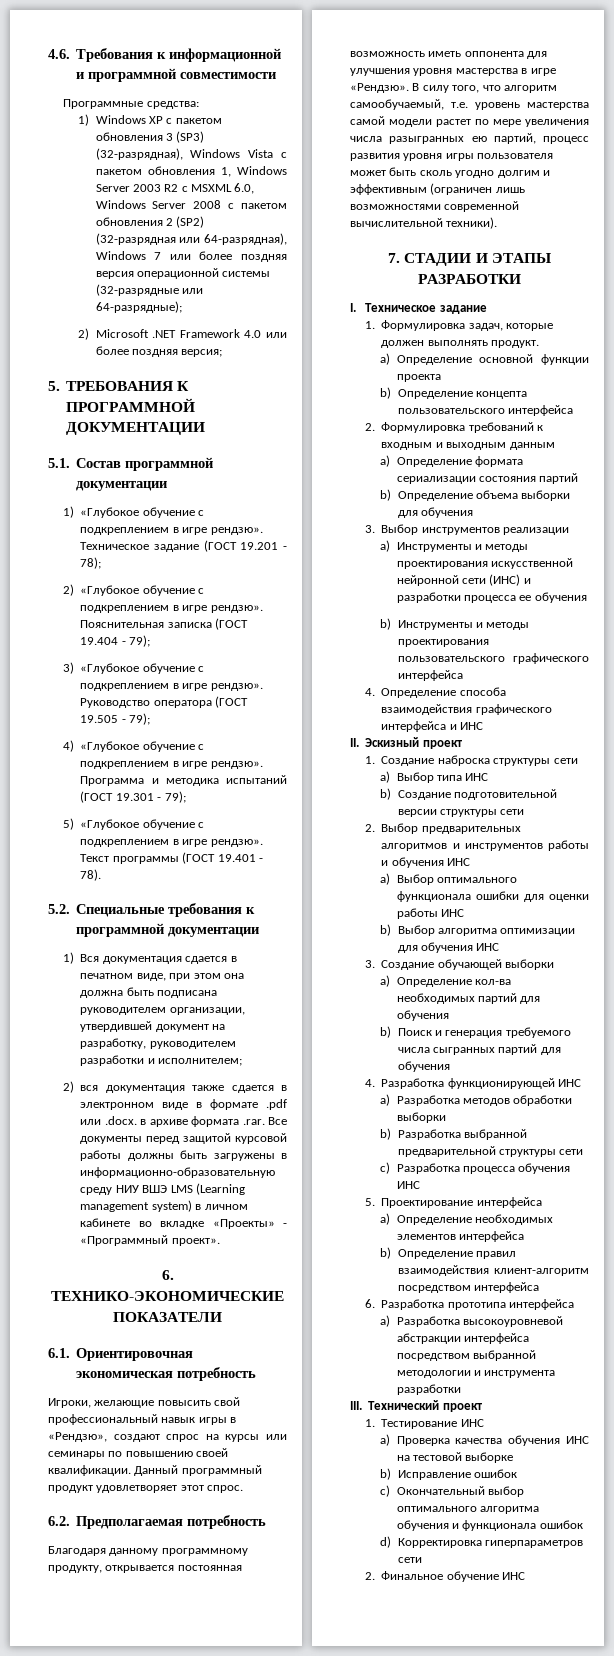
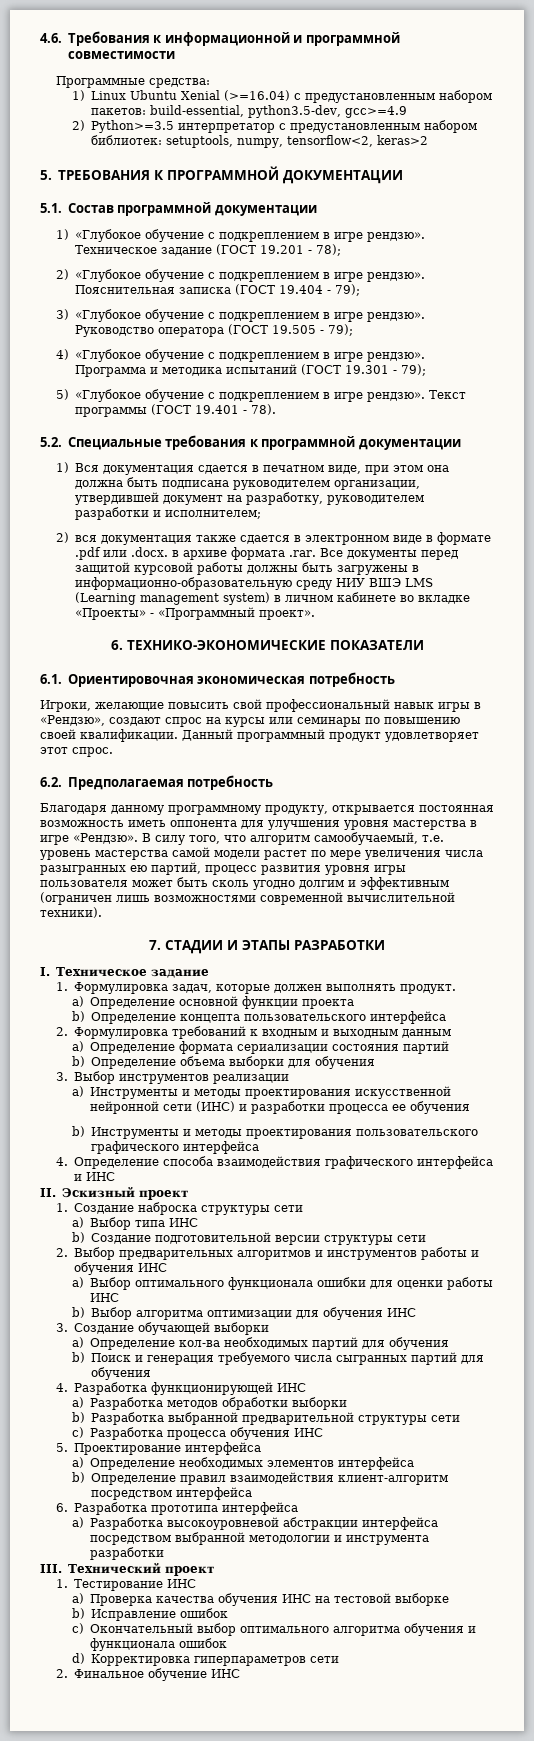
[95,115,222,124] [95,131,205,143] [95,148,287,160] [95,166,287,177] [95,183,255,194] [95,200,287,209] [95,216,205,228] [95,233,287,245] [95,251,287,262] [95,268,271,279] [95,284,203,296] [95,301,182,313] [78,328,287,340] [95,346,223,357] Windows XP с пакетом обновления 3 (SP3) (32-разрядная), Windows Vista с пакетом обновления 1, Windows Server 2003 R2 с MSXML 6.0, Windows Server 2008 с пакетом обновления 2 (SP2) (32-разрядная или 64-разрядная), Windows 7 или более поздняя версия операционной системы (32-разрядные или 64-разрядные); // 2) Microsoft .NET Framework 4.0 или более поздняя версия; -> [91,90,493,103] [91,105,408,118] [72,120,478,133] [91,135,429,148] Linux Ubuntu Xenial (>=16.04) c предустановленным набором пакетов: build-essential, python3.5-dev, gcc>=4.9 // 2) Python>=3.5 интерпретатор с предустановленным набором библиотек: setuptools, numpy, tensorflow<2, keras>2

